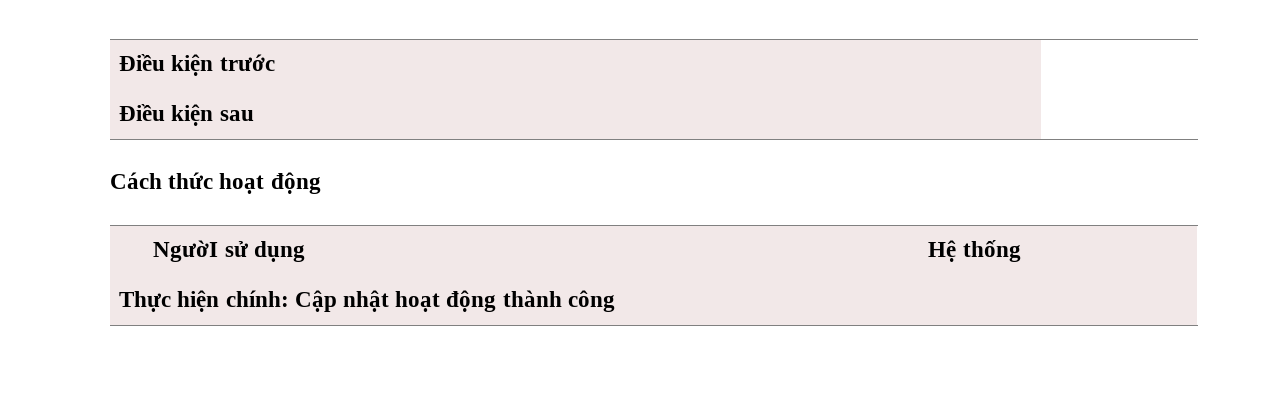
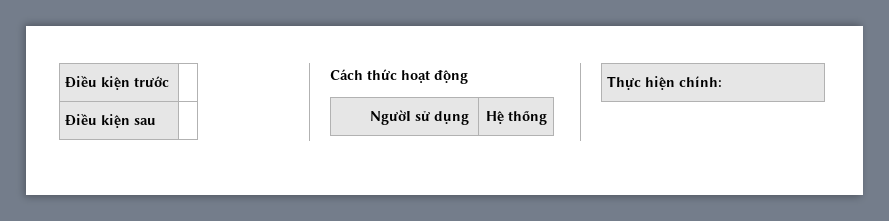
[294,290,615,312] Cập nhật hoạt động thành công -> (723, 81) none

